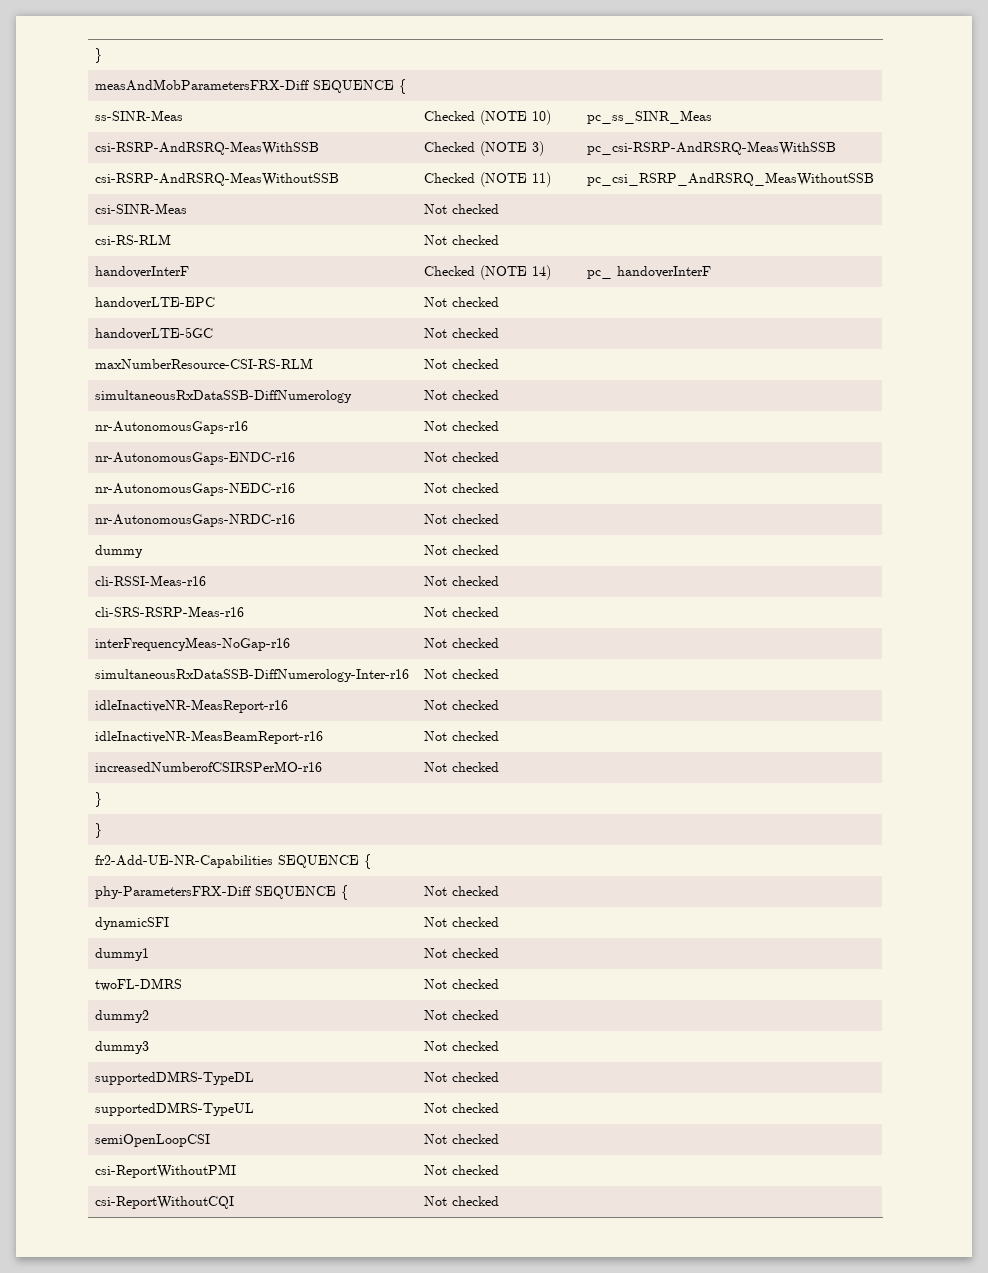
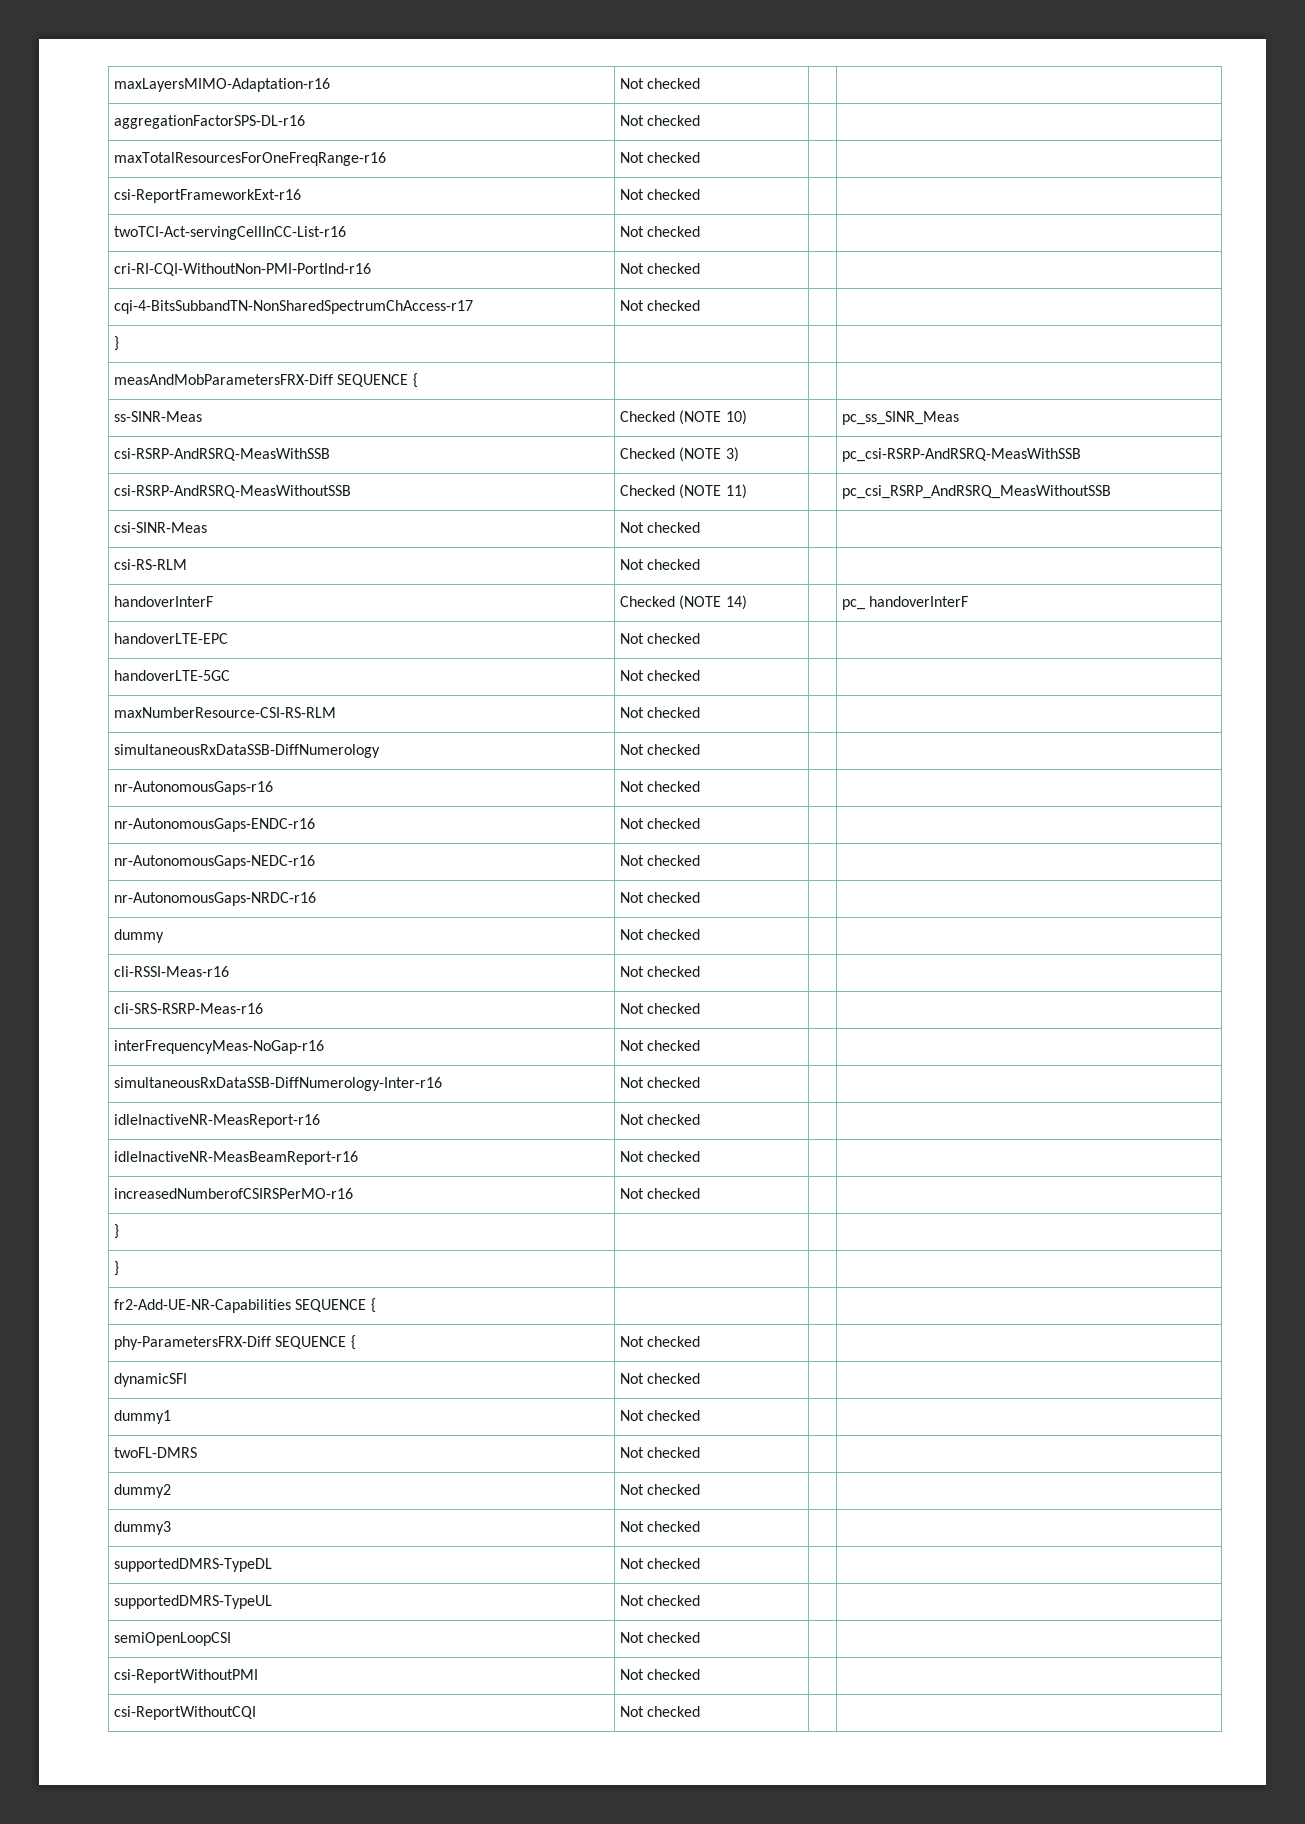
(95, 55) none -> [114,78,331,92] [620,78,701,89] [114,115,306,129] [620,115,701,126] [114,152,387,166] [620,152,701,163] [114,189,302,203] [620,189,701,200] [114,226,347,240] [620,226,701,237] [114,263,372,276] [620,263,701,274] [114,300,474,314] [620,300,701,311] maxLayersMIMO-Adaptation-r16 | Not checked | | // aggregationFactorSPS-DL-r16 | Not checked | | // maxTotalResourcesForOneFreqRange-r16 | Not checked | | // csi-ReportFrameworkExt-r16 | Not checked | | // twoTCI-Act-servingCellInCC-List-r16 | Not checked | | // cri-RI-CQI-WithoutNon-PMI-PortInd-r16 | Not checked | | // cqi-4-BitsSubbandTN-NonSharedSpectrumChAccess-r17 | Not checked | | //

